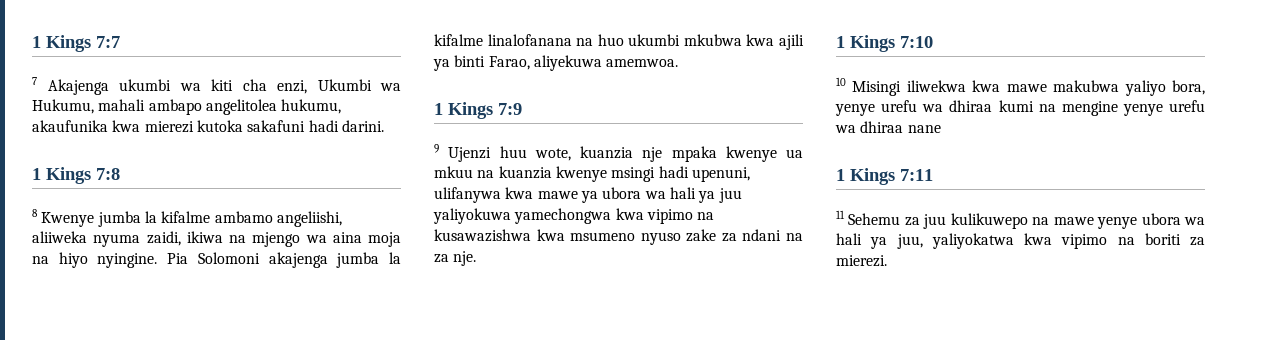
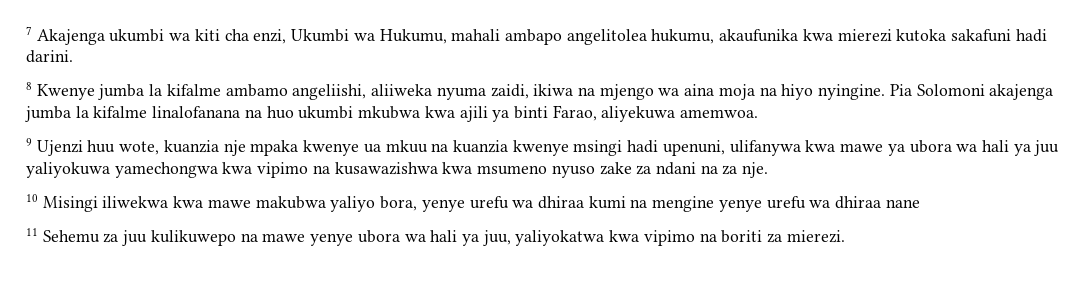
[32,35,120,52] 1 Kings 7:7 // -> (26, 30) none
[32,167,120,184] // 1 Kings 7:8 -> (73, 56) none
[434,102,522,119] // 1 Kings 7:9 -> (759, 113) none
[836,35,933,52] // 1 Kings 7:10 -> (769, 170) none
[836,168,933,185] // 1 Kings 7:11 -> (920, 203) none

